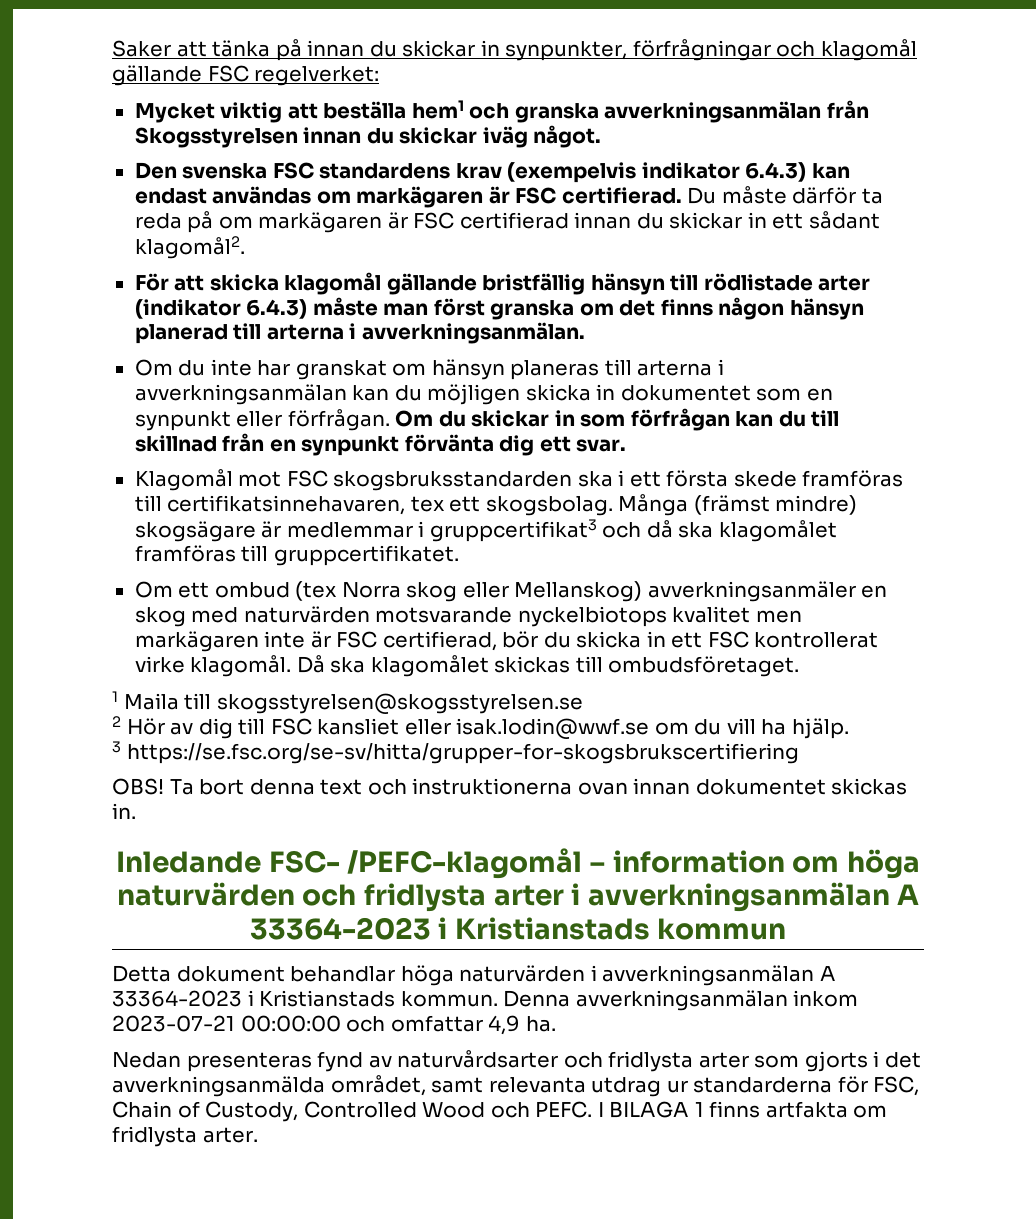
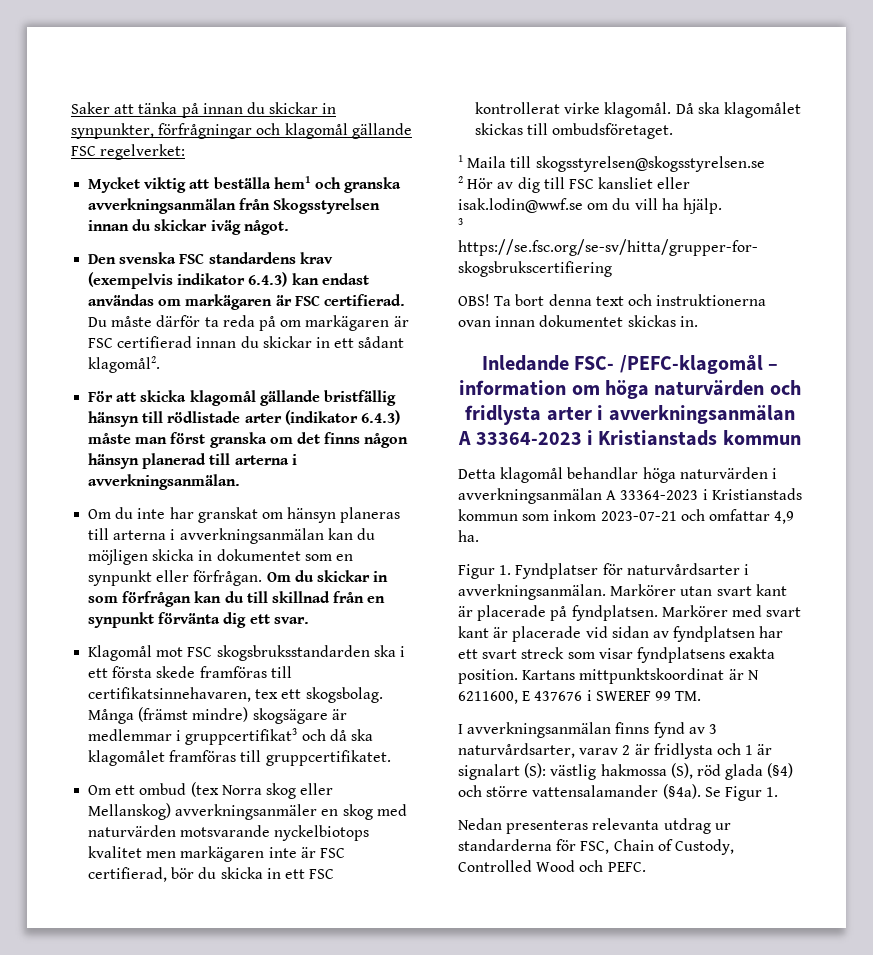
[176,966,285,982] dokument -> [500,467,564,483] klagomål
[400,990,788,1011] kommun. Denna avverkningsanmälan -> [458,509,550,521] kommun som
[240,1015,341,1032] 00:00:00 -> (677, 516) none
[112,1050,921,1072] [112,1075,484,1097] Nedan presenteras fynd av naturvårdsarter och fridlysta arter som gjorts i det avverkningsanmälda området, samt -> [458,563,749,579] [458,584,787,600] [458,605,802,621] [458,626,784,642] [458,647,776,663] [458,668,759,684] [458,690,702,704] [458,722,717,738] [458,743,773,759] [458,763,794,780] [458,784,779,801] [458,818,589,834] Figur 1. Fyndplatser för naturvårdsarter i avverkningsanmälan. Markörer utan svart kant är placerade på fyndplatsen. Markörer med svart kant är placerade vid sidan av fyndplatsen har ett svart streck som visar fyndplatsens exakta position. Kartans mittpunktskoordinat är N 6211600, E 437676 i SWEREF 99 TM. // I avverkningsanmälan finns fynd av 3 naturvårdsarter, varav 2 är fridlysta och 1 är signalart (S): västlig hakmossa (S), röd glada (§4) och större vattensalamander (§4a). Se Figur 1. // Nedan presenteras
[597,1101,888,1118] [112,1126,258,1147] I BILAGA 1 finns artfakta om fridlysta arter. -> (646, 867) none

